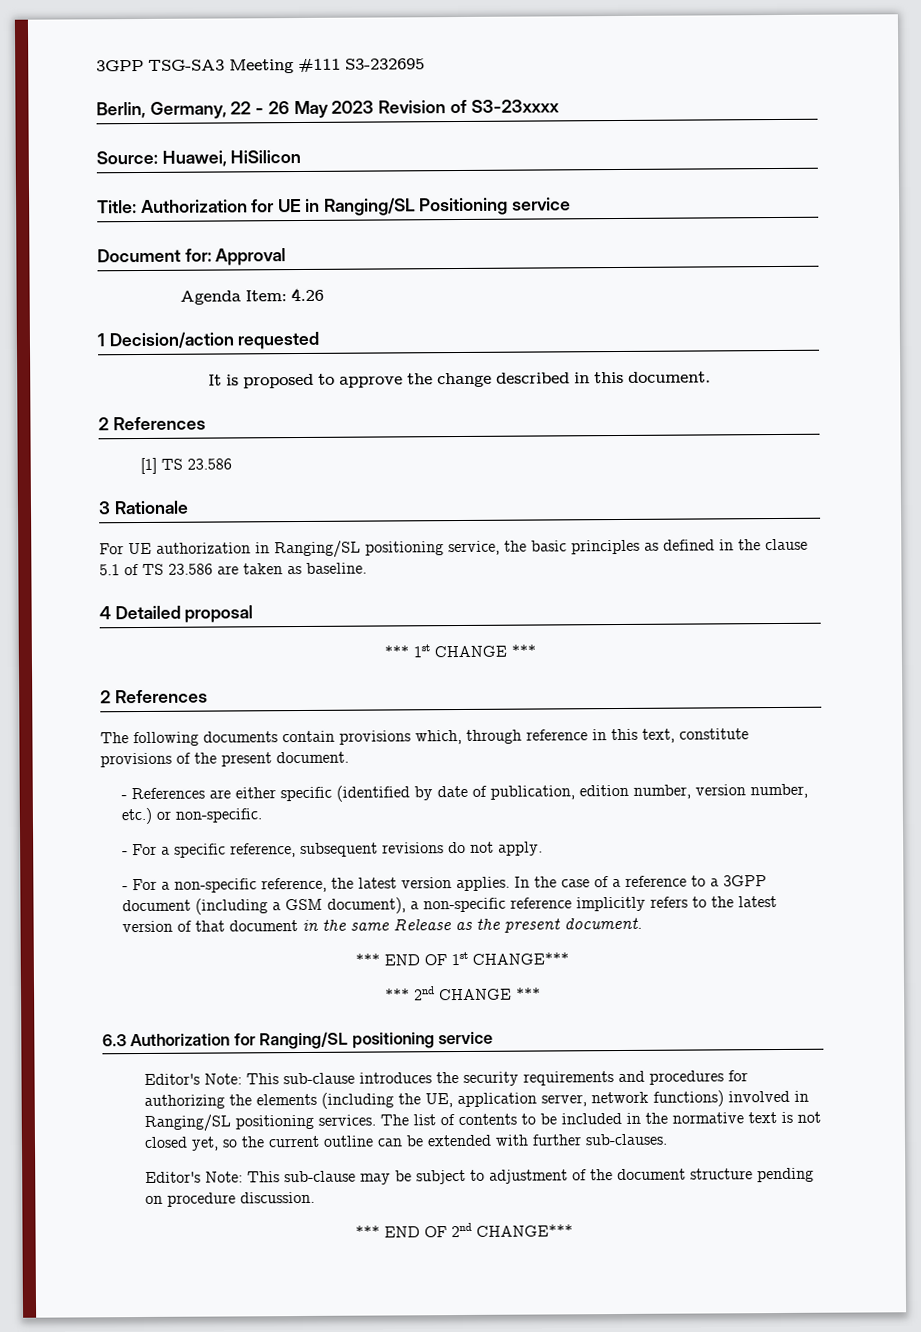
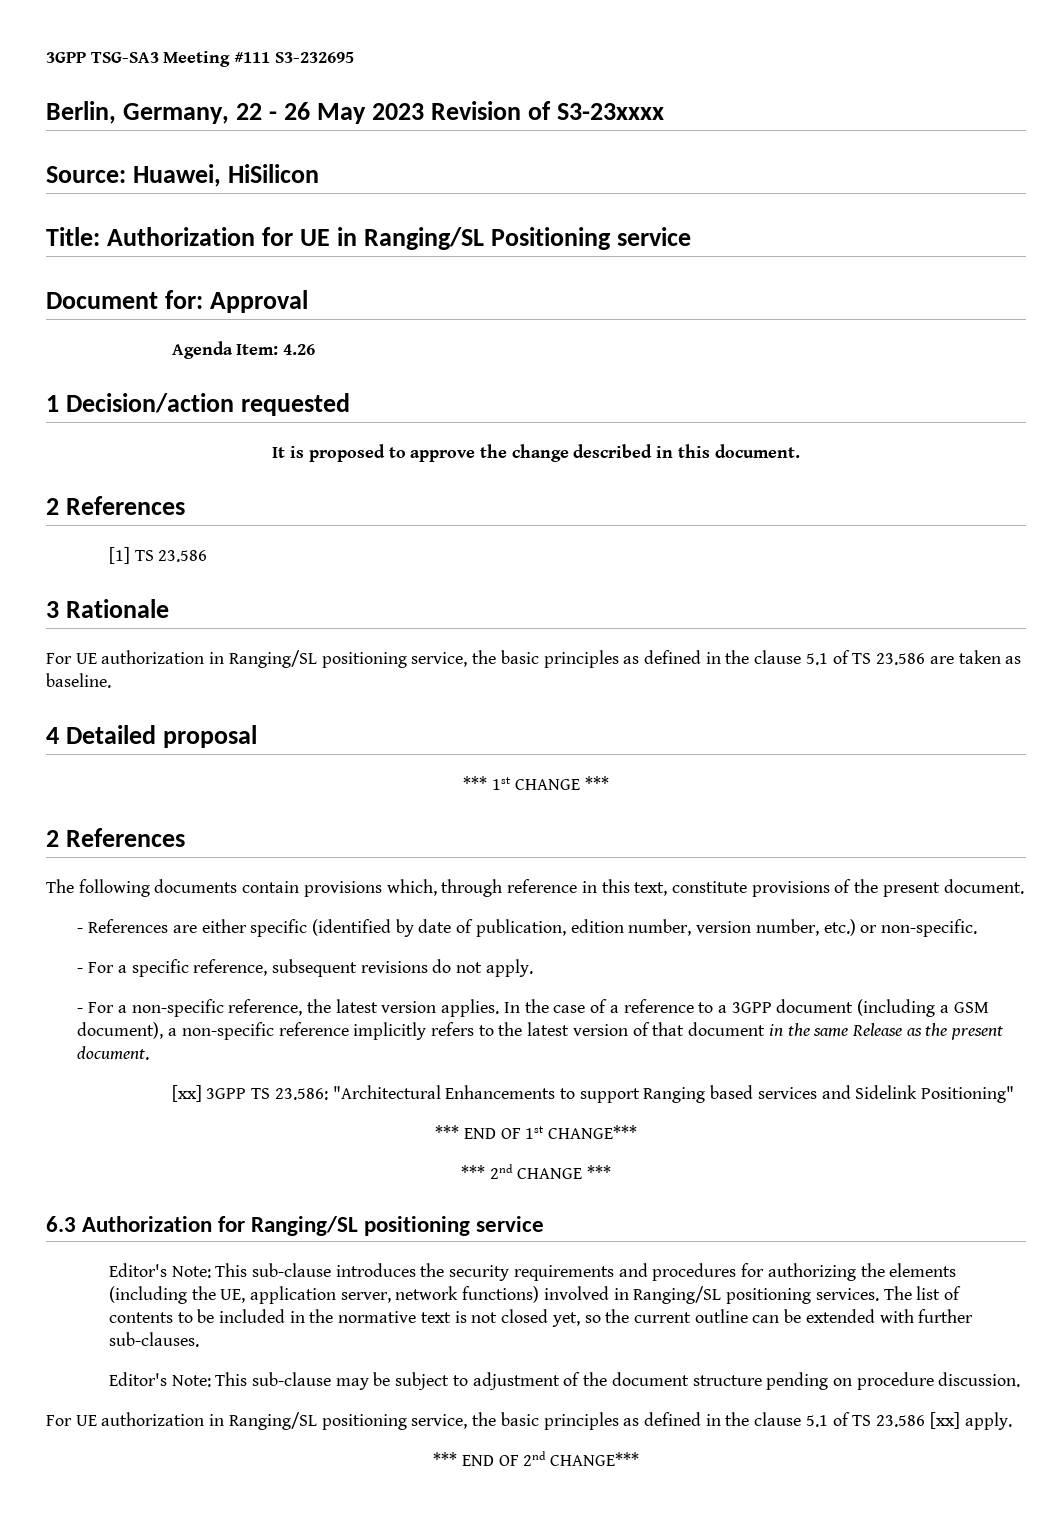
(642, 923) none -> [171,1085,1015,1103] // [xx] 3GPP TS 23.586: "Architectural Enhancements to support Ranging based services and Sidelink Positioning"
(315, 1197) none -> [46,1412,1012,1430] // For UE authorization in Ranging/SL positioning service, the basic principles as defined in the clause 5.1 of TS 23.586 [xx] apply.

